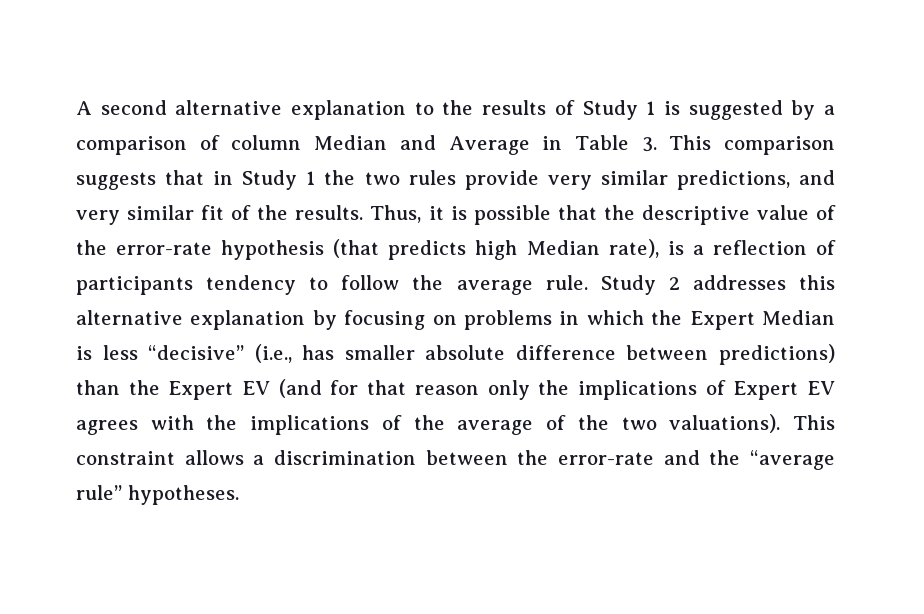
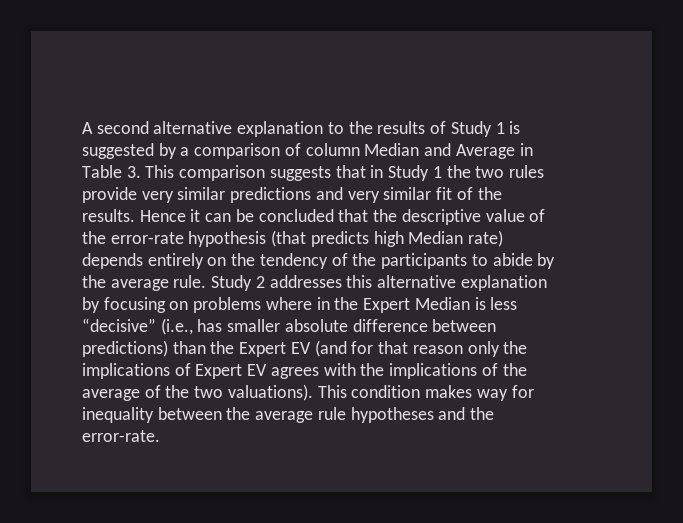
[676,170,790,190] predictions, -> [230,187,312,203] predictions
[370,205,551,225] Thus, it is possible -> [139,209,334,222] Hence it can be concluded
[608,239,837,258] [76,275,400,295] rate), is a reflection of participants tendency to follow -> [468,230,504,247] [82,253,556,269] rate) depends entirely on the tendency of the participants to abide by
[559,310,644,325] in which -> [265,297,330,310] where in
[76,450,835,470] [76,485,239,505] constraint allows a discrimination between the error-rate and the “average rule” hypotheses. -> [351,385,534,401] [82,407,495,423] [82,430,160,442] condition makes way for inequality between the average rule hypotheses and the error-rate.

